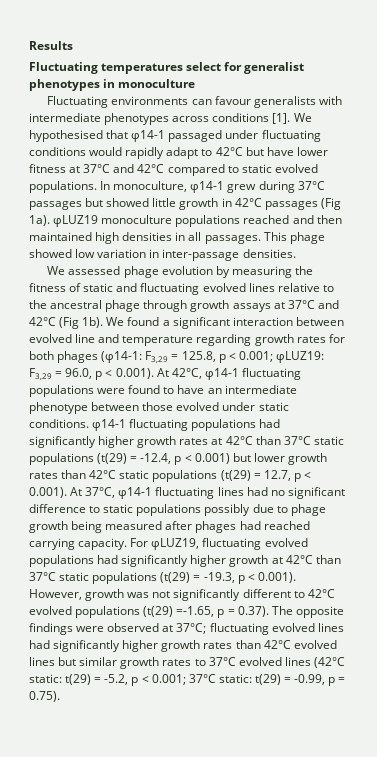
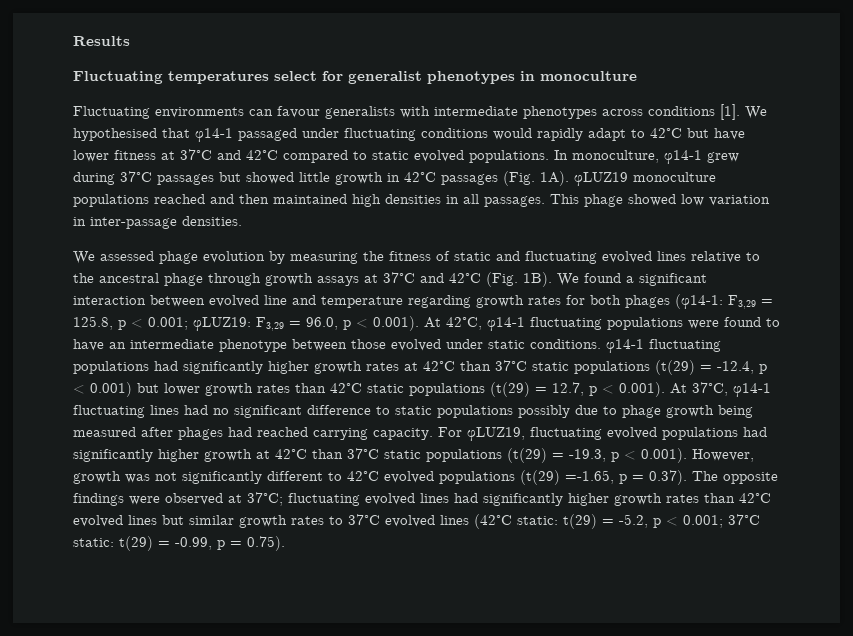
[320,198,341,210] [29,215,50,226] (Fig 1a). -> [503,171,569,186] (Fig. 1A).
[59,317,104,329] (Fig 1b). -> [486,272,552,287] (Fig. 1B).

